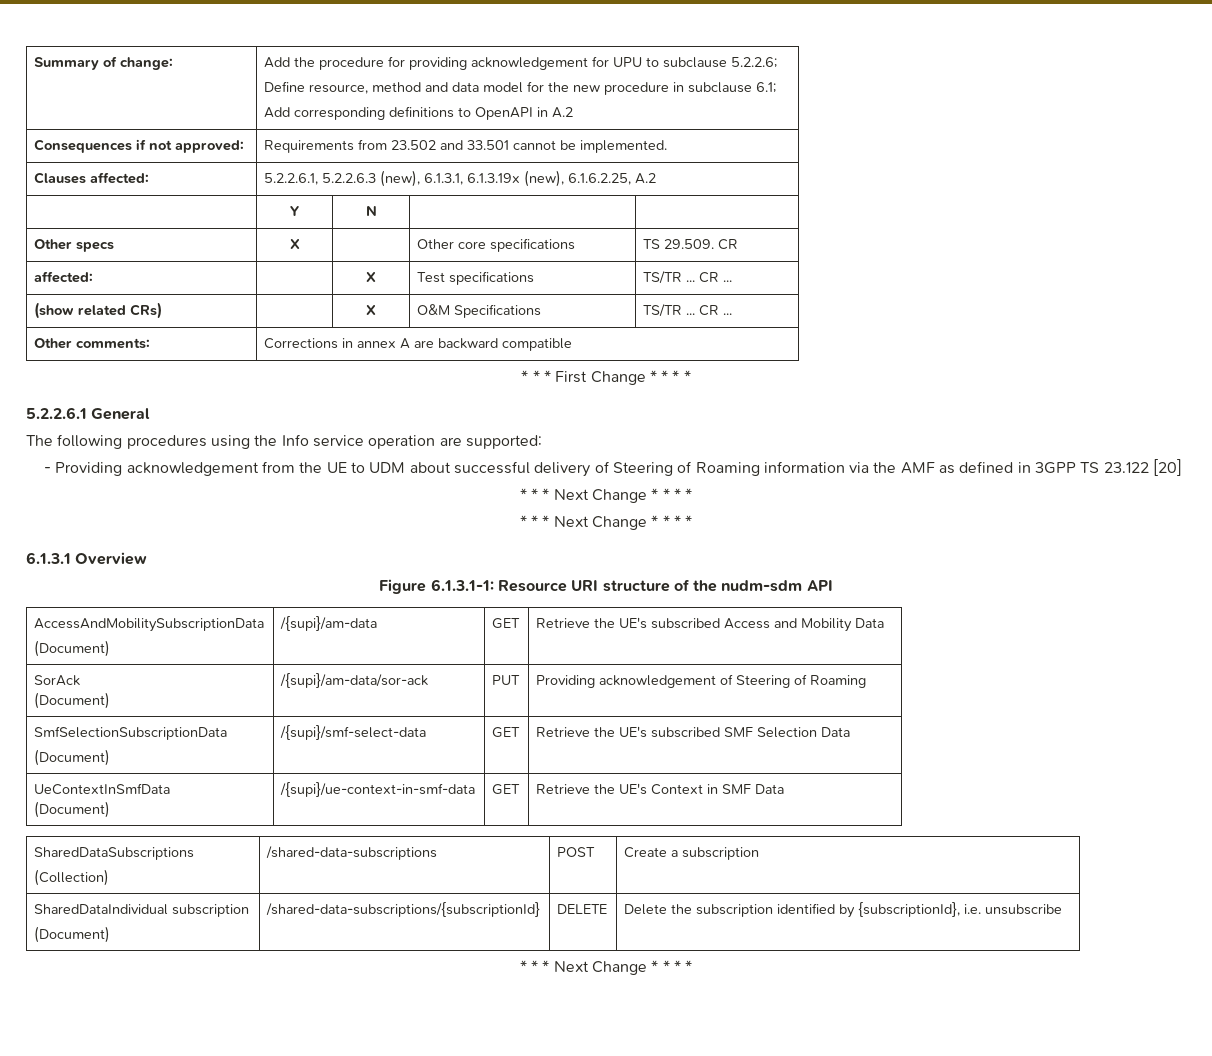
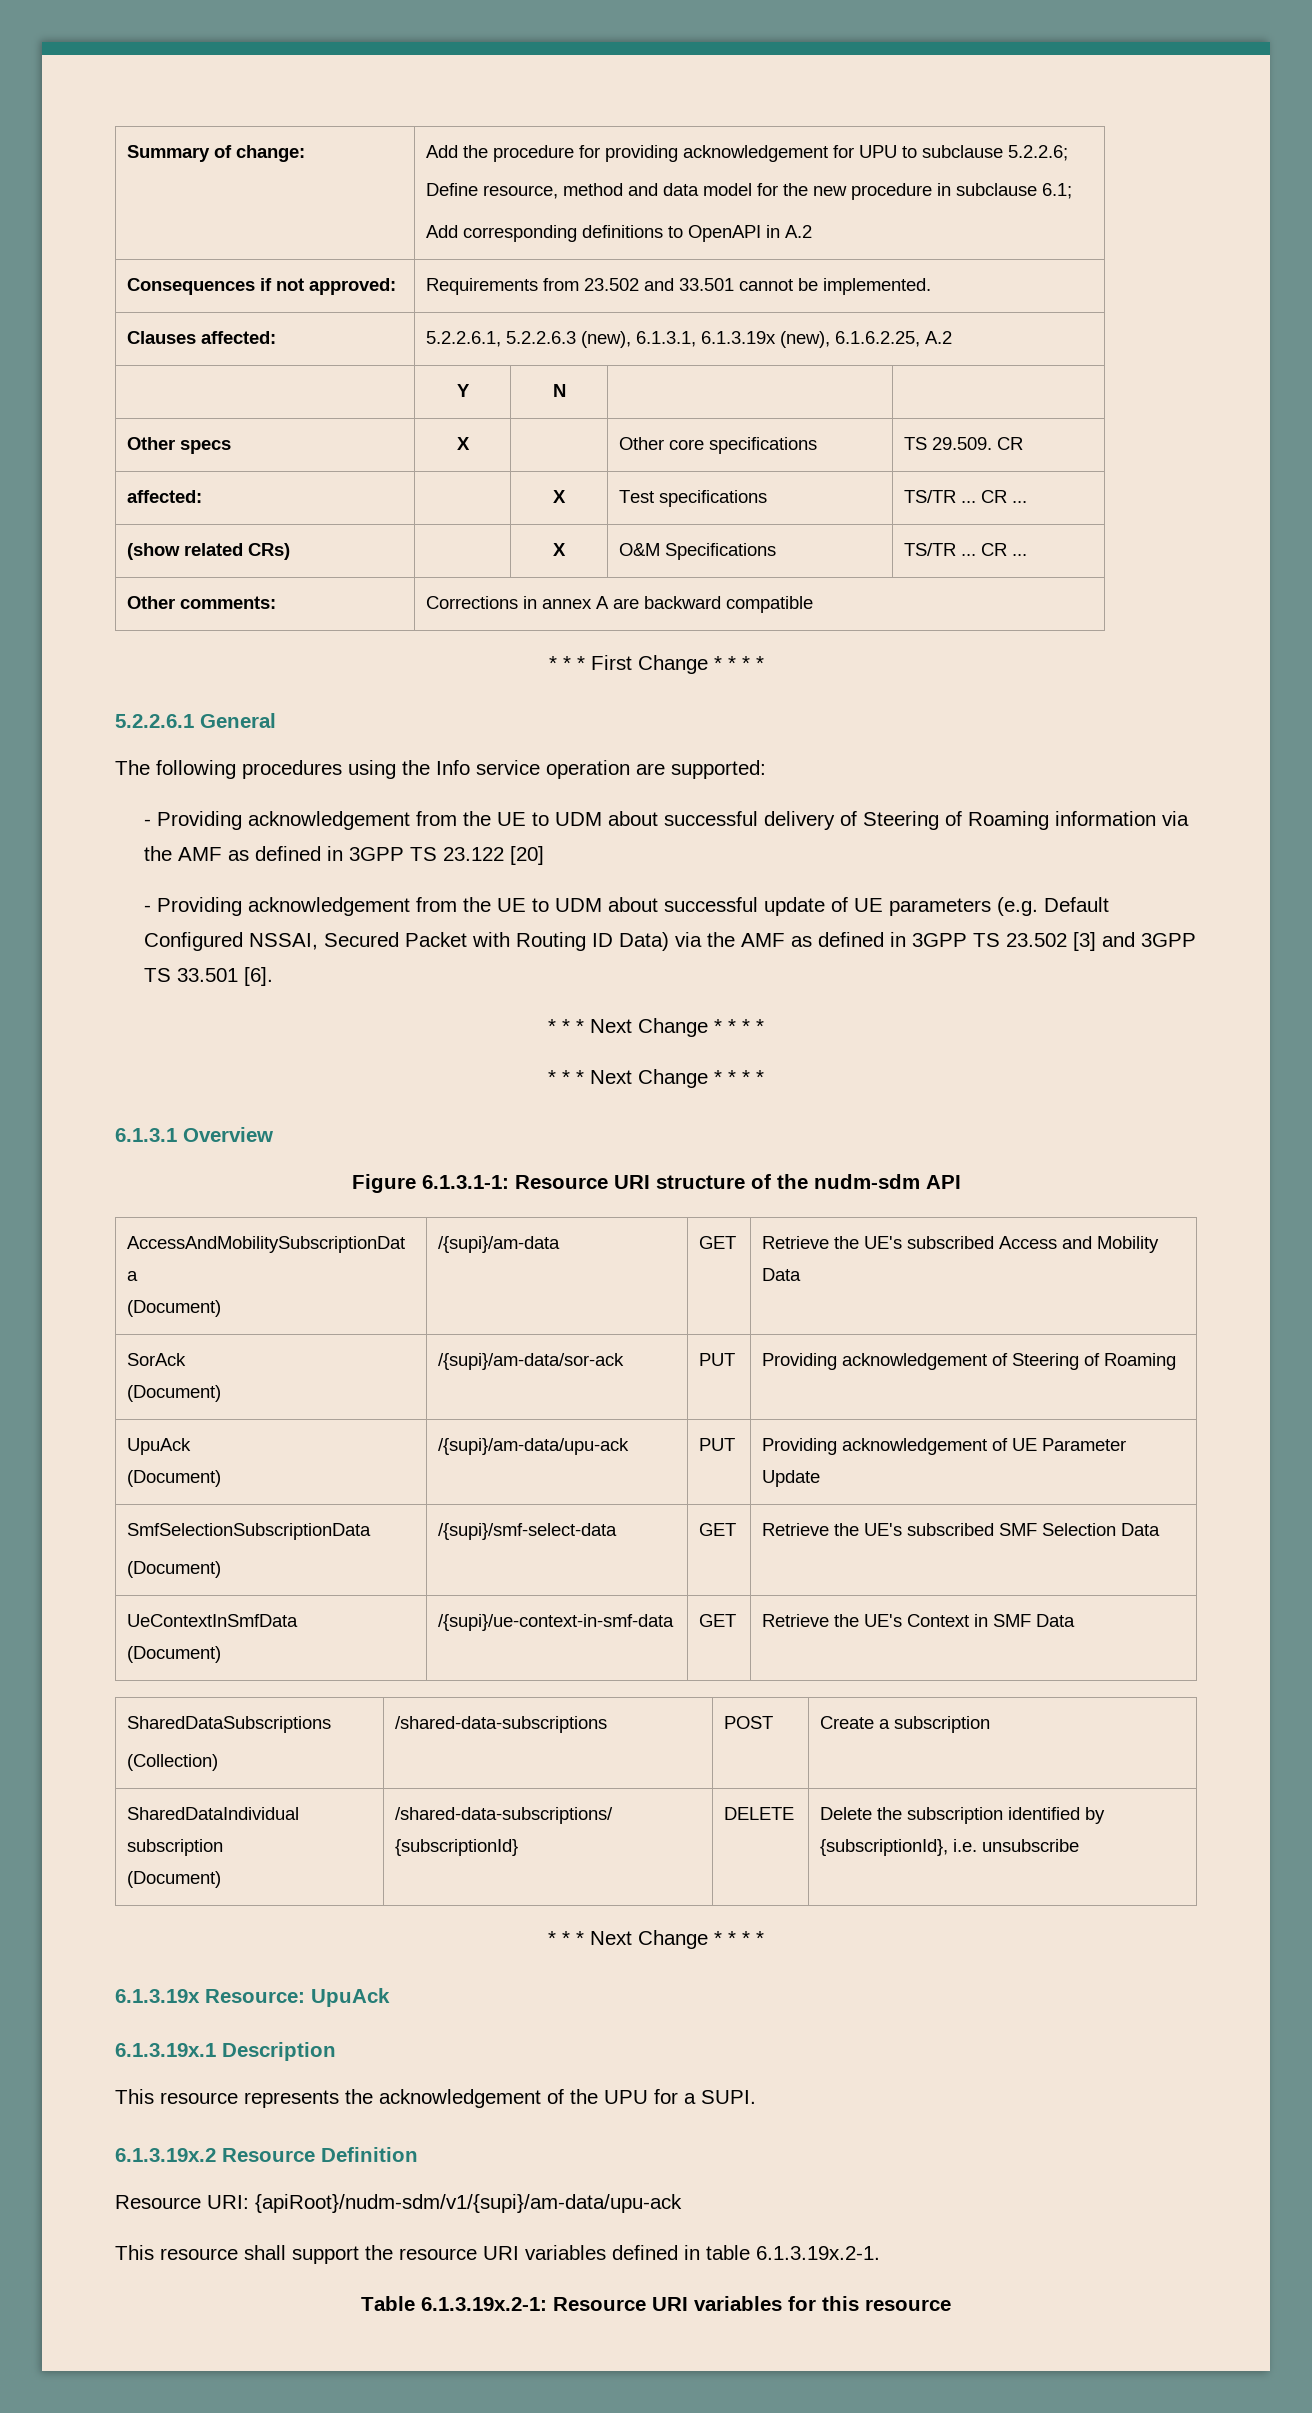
(1183, 467) none -> [144,897,1110,916] [144,932,1197,951] [144,967,274,986] // - Providing acknowledgement from the UE to UDM about successful update of UE parameters (e.g. Default Configured NSSAI, Secured Packet with Routing ID Data) via the AMF as defined in 3GPP TS 23.502 [3] and 3GPP TS 33.501 [6].
(867, 681) none -> [127,1438,192,1455] [127,1470,222,1487] [438,1438,630,1455] [699,1438,736,1451] [762,1438,1127,1455] [762,1470,821,1487] // UpuAck // (Document) | /{supi}/am-data/upu-ack | PUT | Providing acknowledgement of UE Parameter Update
(693, 966) none -> [115,1988,390,2007] [115,2042,336,2061] [115,2089,756,2108] [115,2147,418,2162] [115,2194,682,2213] [115,2245,880,2264] [361,2296,951,2311] // 6.1.3.19x Resource: UpuAck // 6.1.3.19x.1 Description // This resource represents the acknowledgement of the UPU for a SUPI. // 6.1.3.19x.2 Resource Definition // Resource URI: {apiRoot}/nudm-sdm/v1/{supi}/am-data/upu-ack // This resource shall support the resource URI variables defined in table 6.1.3.19x.2-1. // Table 6.1.3.19x.2-1: Resource URI variables for this resource

